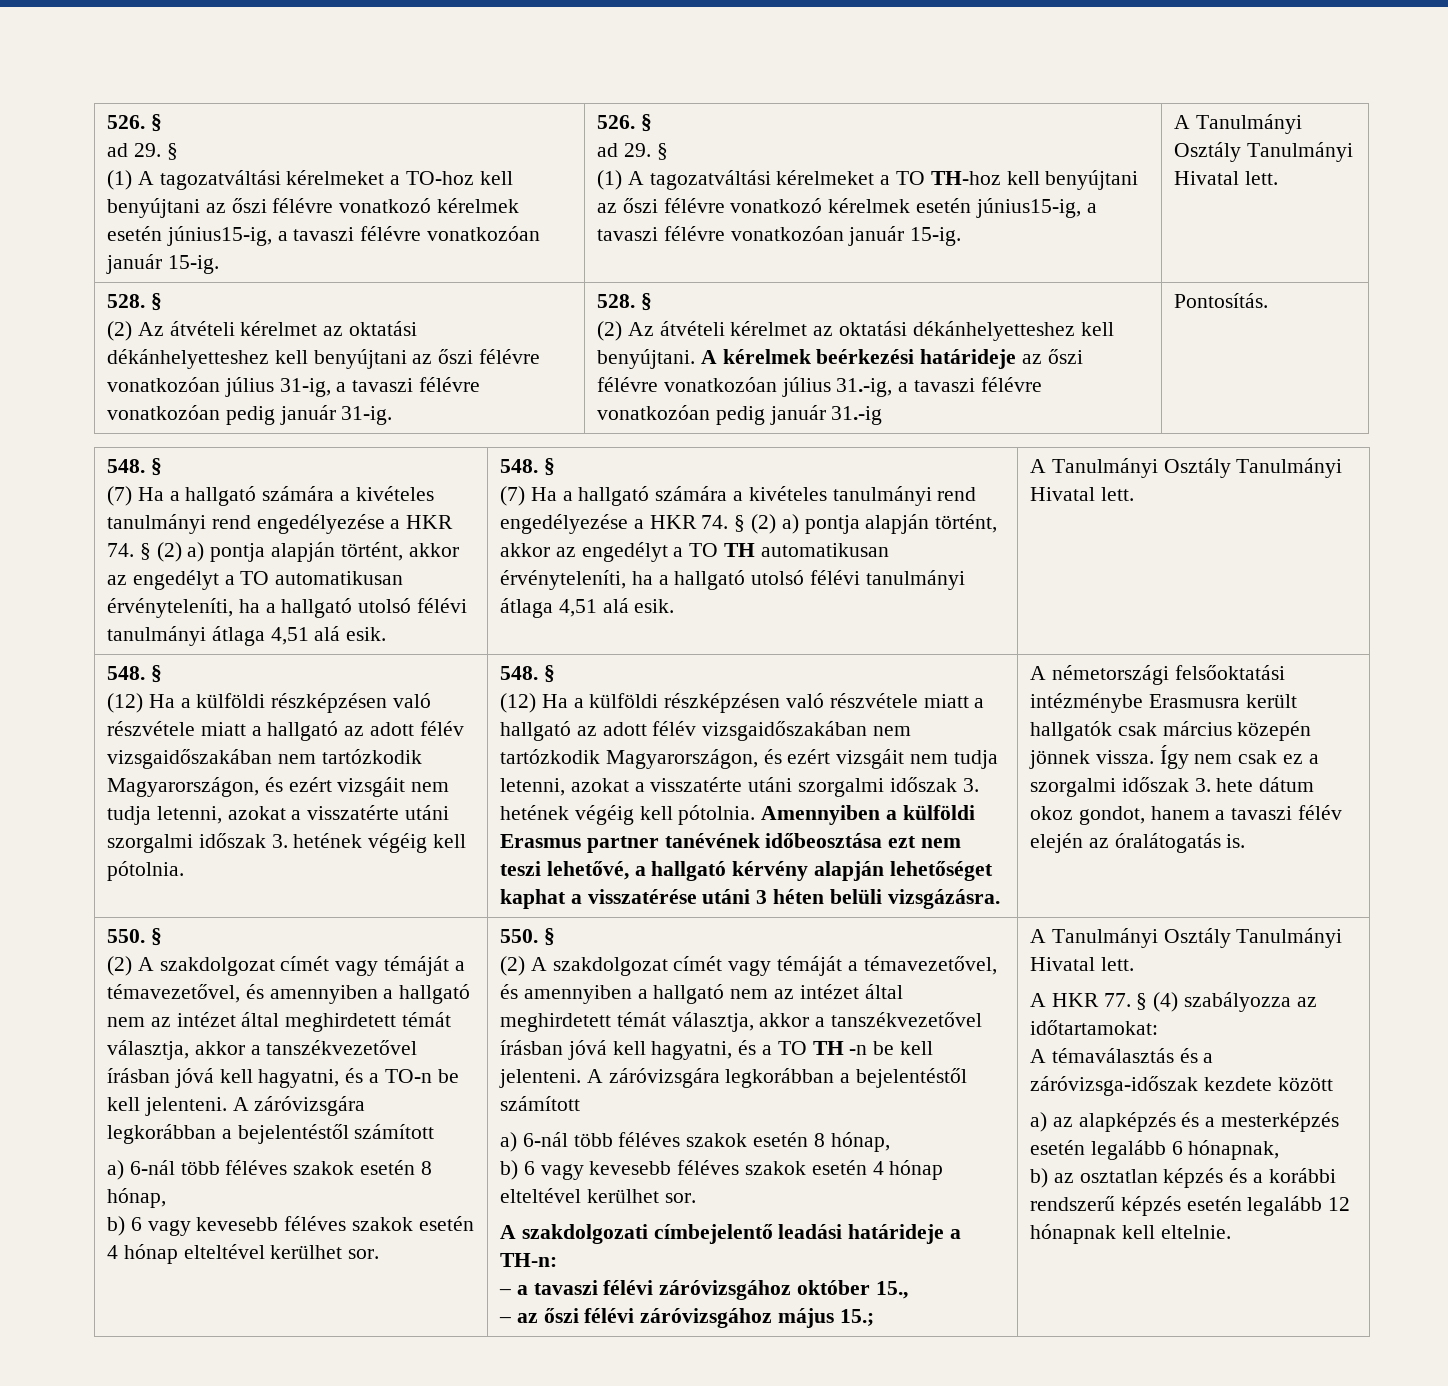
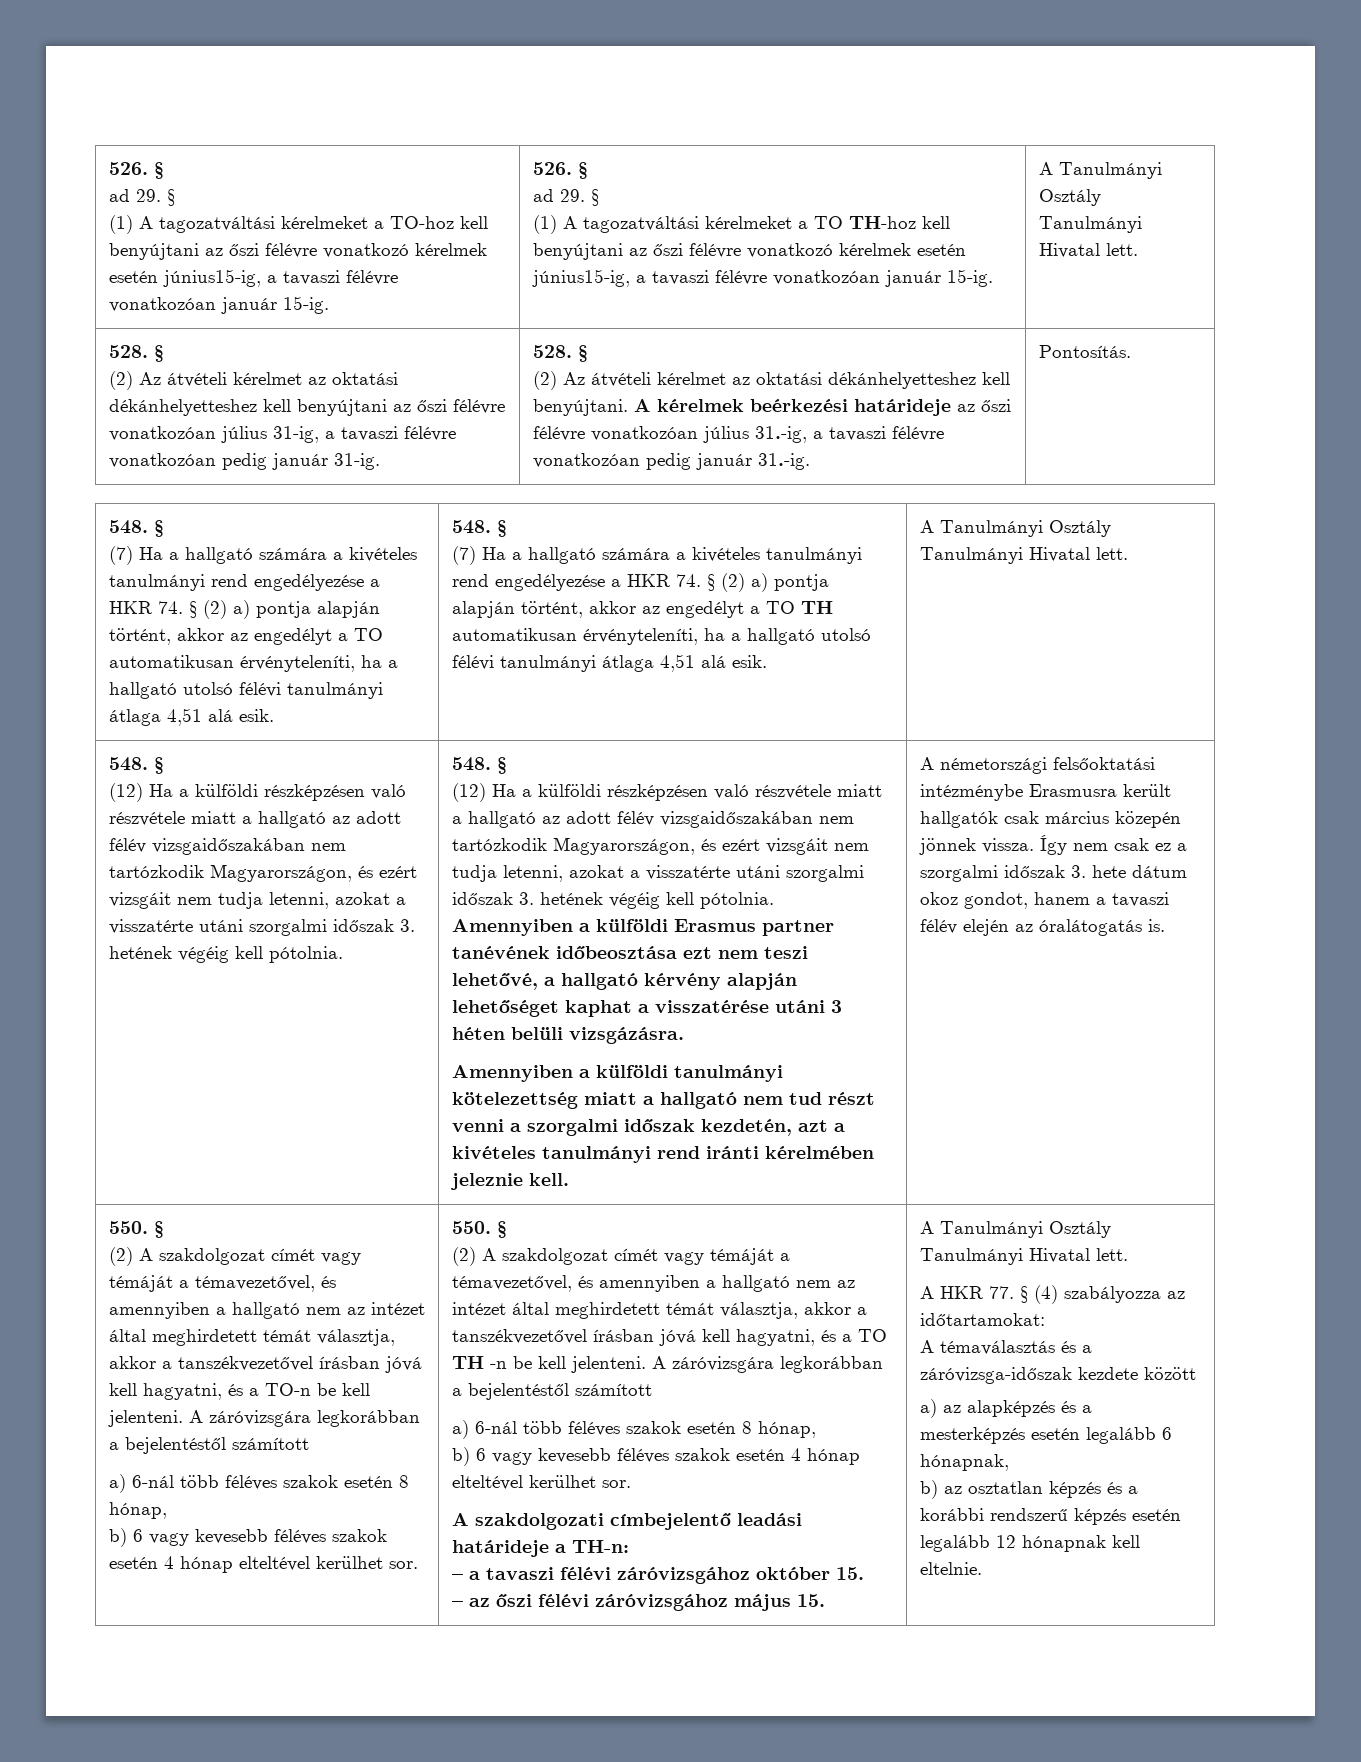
[831,406,883,425] 31.-ig -> [757,453,810,470] 31.-ig.
(1000, 899) none -> [451,1065,783,1082] [451,1092,875,1109] [451,1119,845,1136] [451,1146,874,1163] [449,1173,569,1190] // Amennyiben a külföldi tanulmányi kötelezettség miatt a hallgató nem tud részt venni a szorgalmi időszak kezdetén, azt a kivételes tanulmányi rend iránti kérelmében jeleznie kell.
[875,1281,908,1299] 15., -> [835,1567,864,1580] 15.
[839,1309,874,1326] 15.; -> [796,1594,825,1607] 15.

